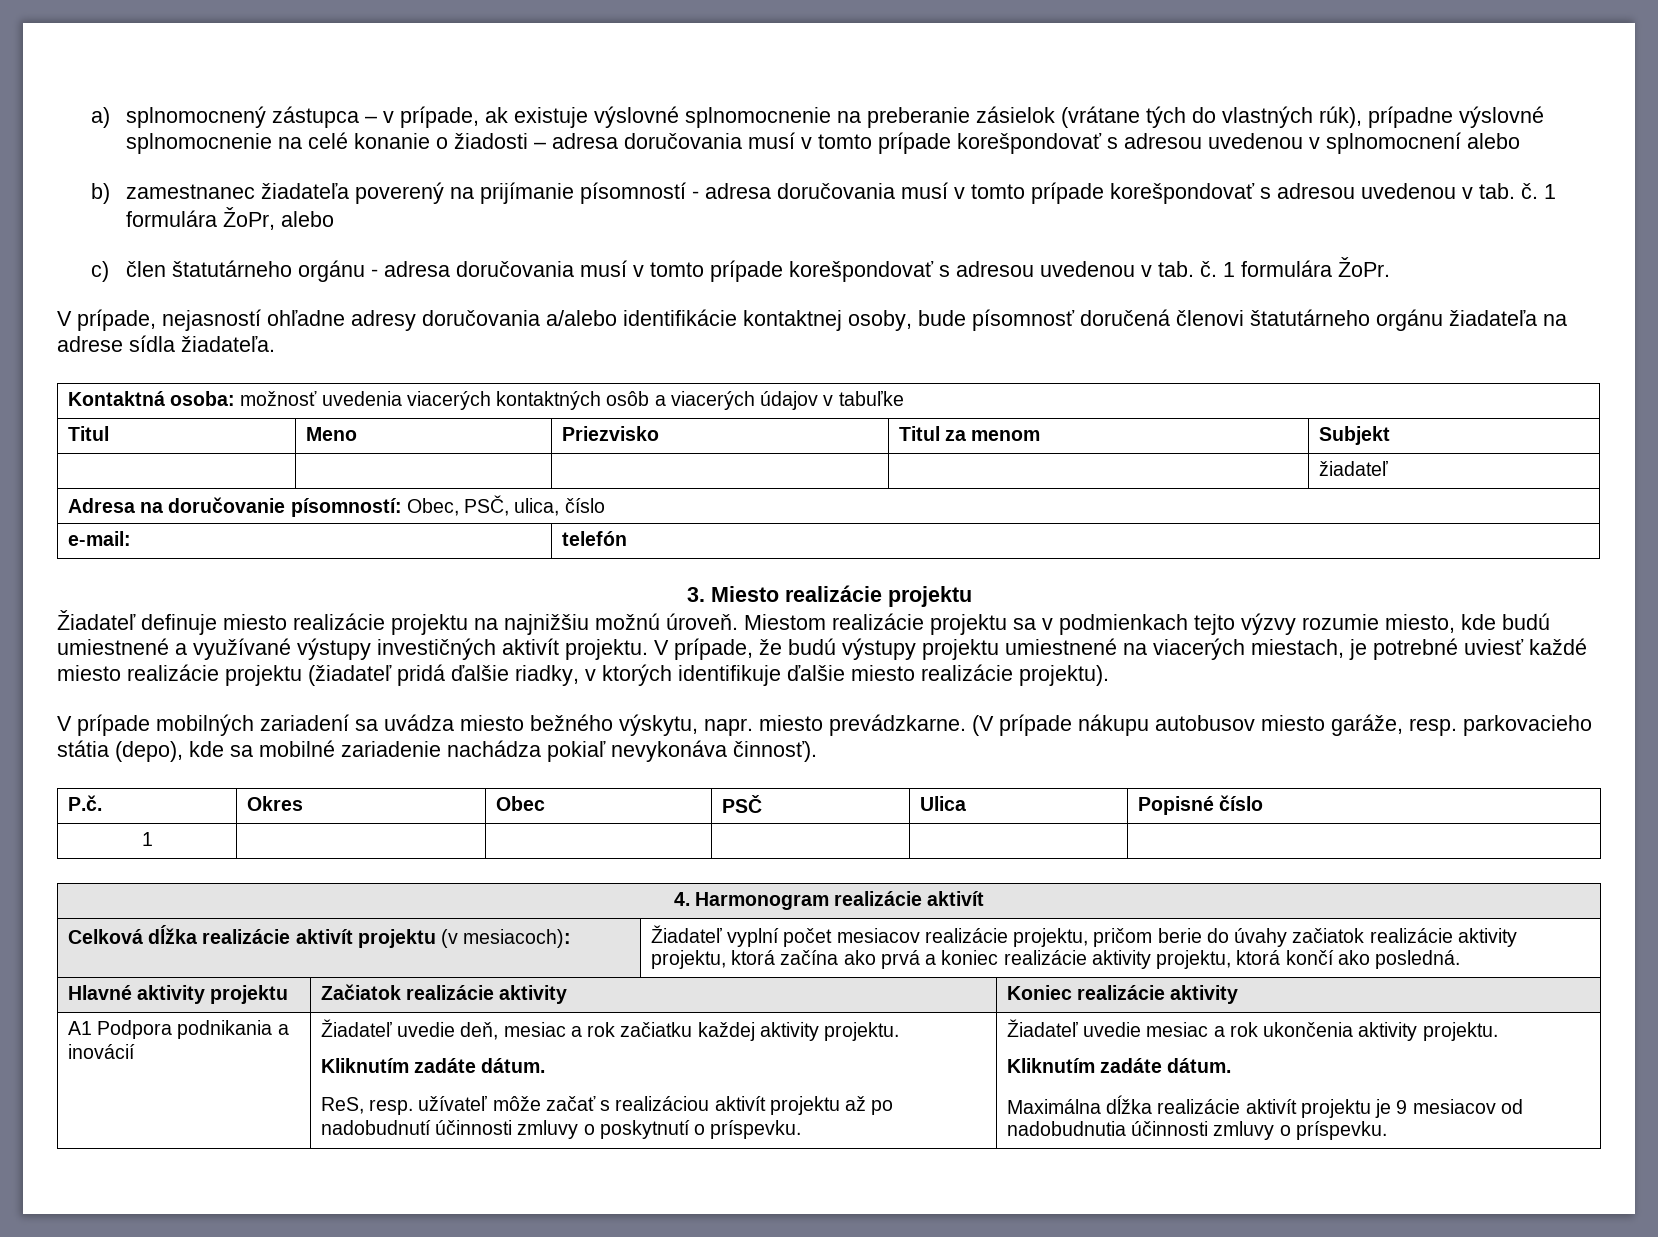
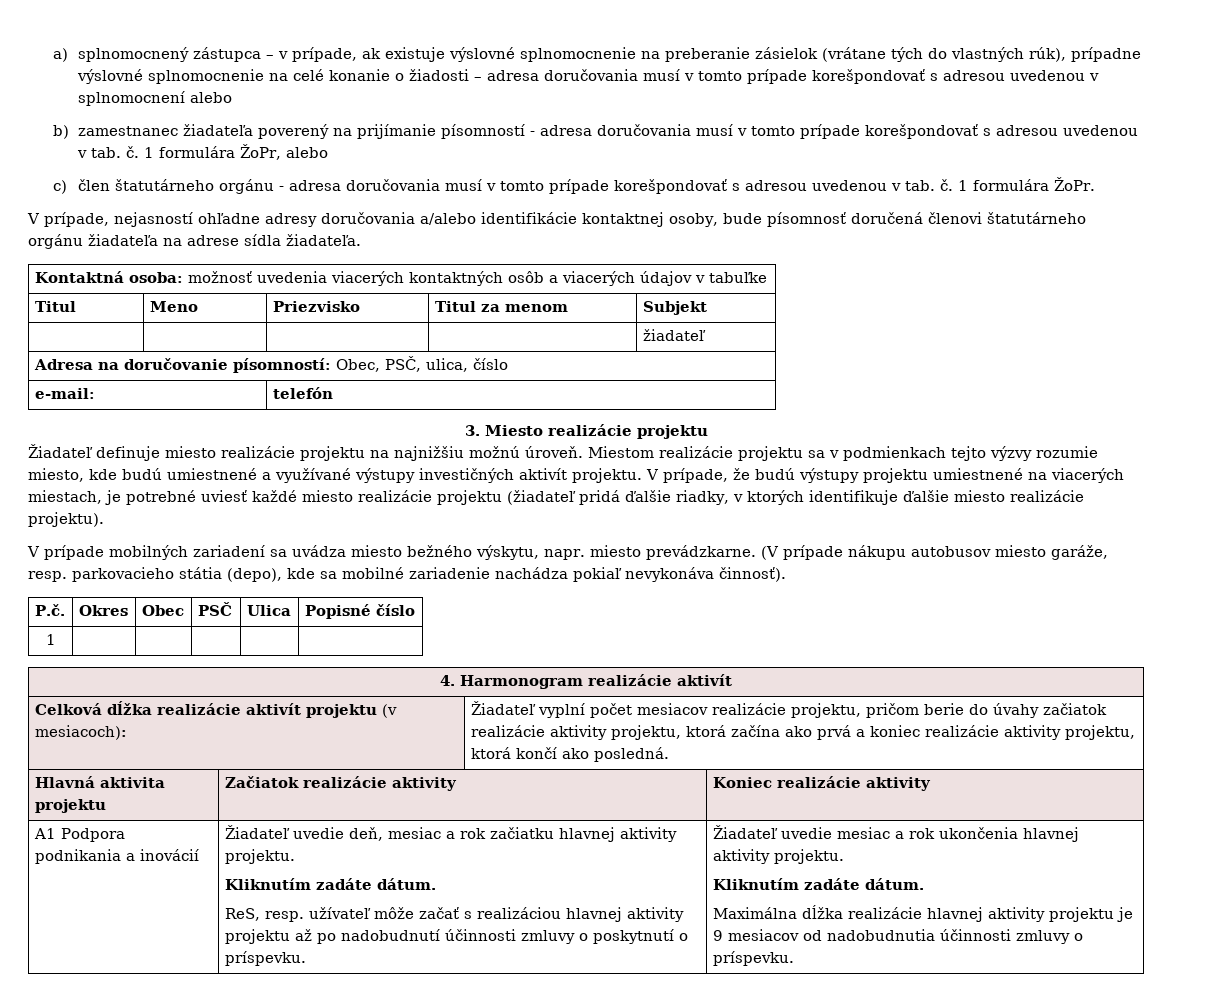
[67,985,206,1004] Hlavné aktivity -> [34,776,165,788] Hlavná aktivita
[697,1022,755,1041] každej -> [558,827,615,842] hlavnej
[714,1096,766,1111] aktivít -> [565,907,684,922] hlavnej aktivity
(1354, 1029) none -> [1022,827,1079,842] hlavnej
[1245,1099,1297,1114] aktivít -> [926,907,1045,922] hlavnej aktivity

